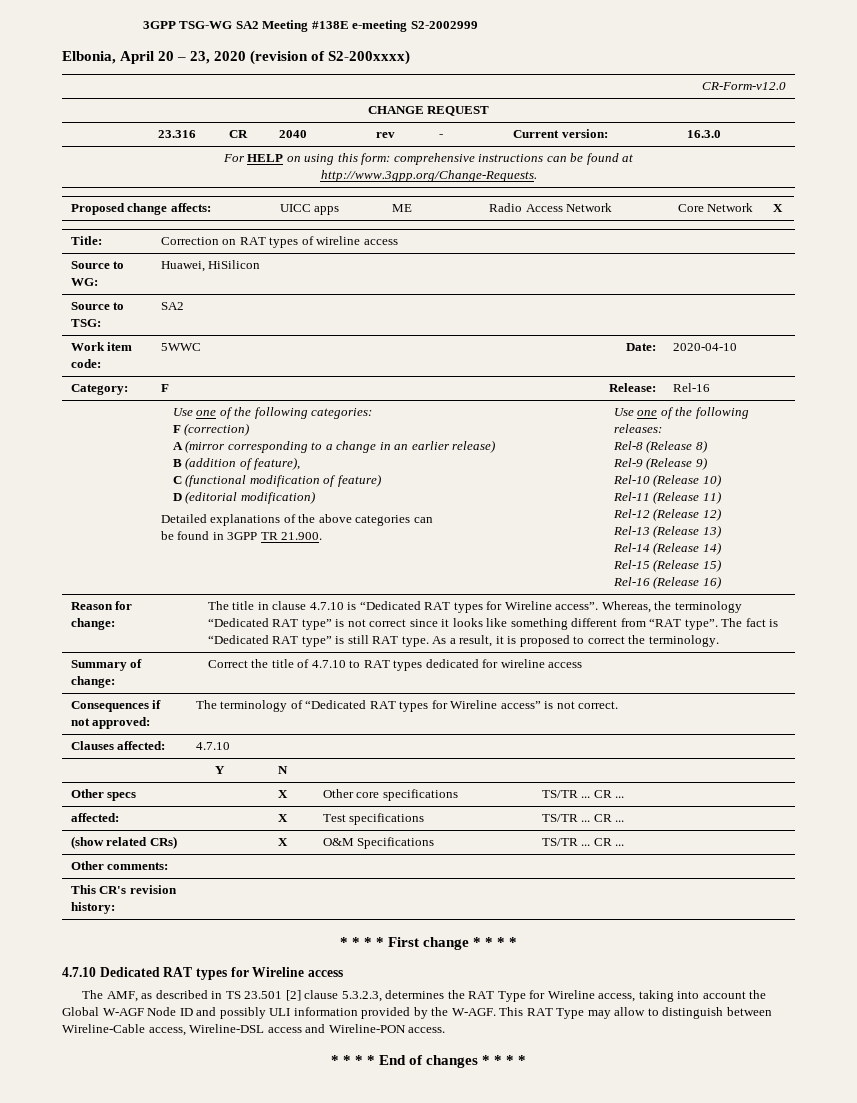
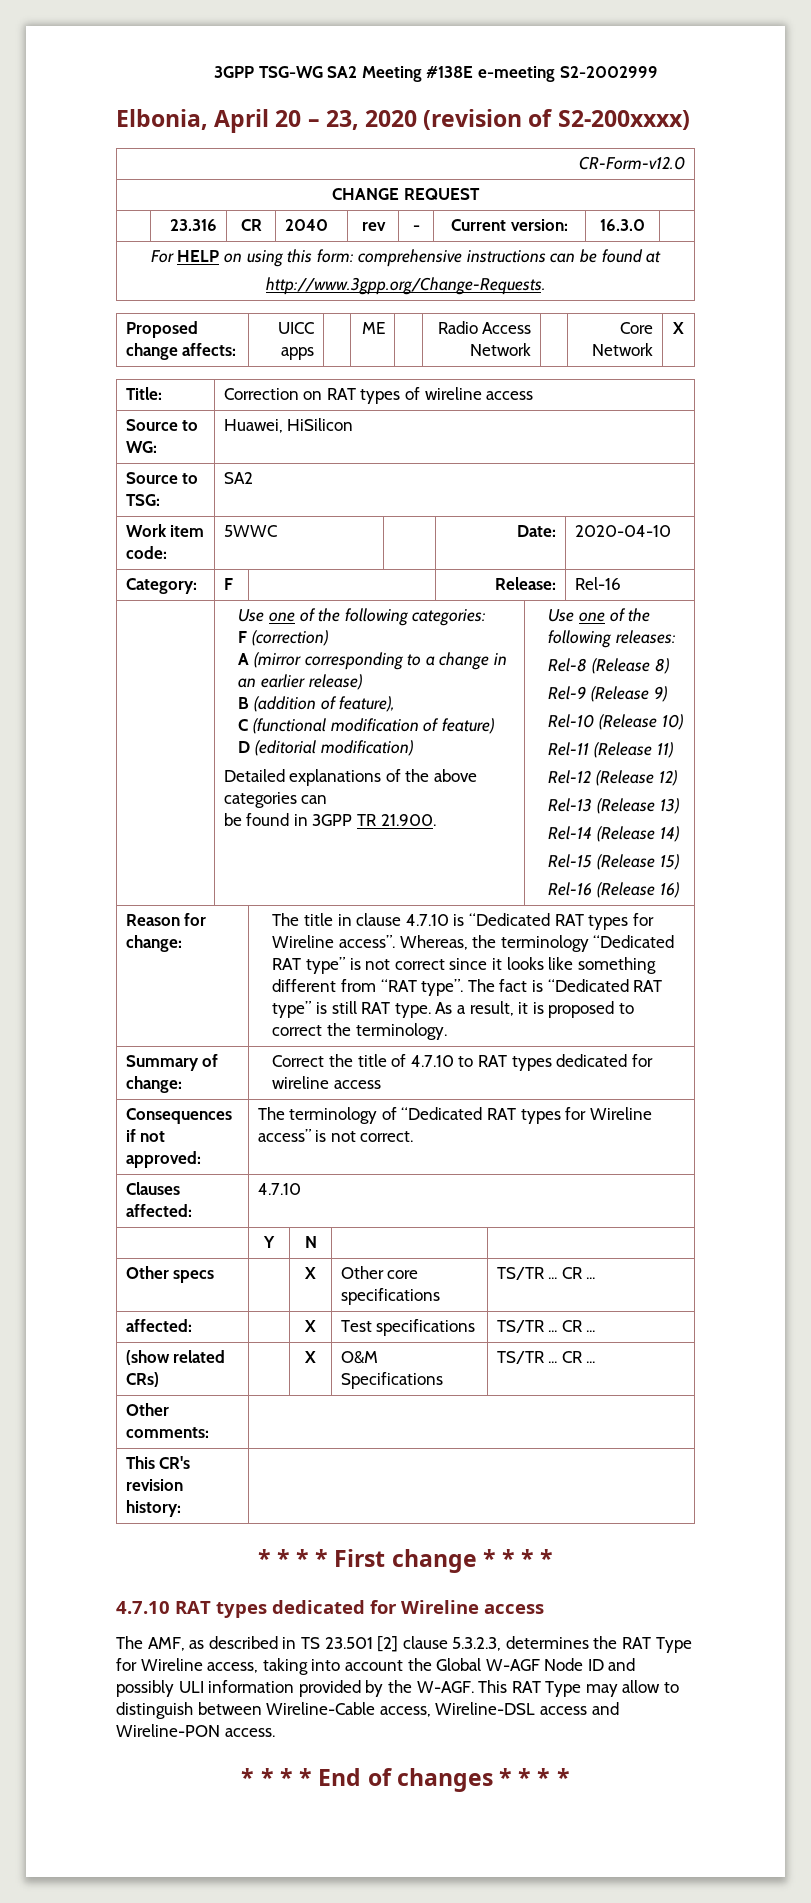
[99,967,227,980] Dedicated RAT types -> [175,1600,365,1618] RAT types dedicated

